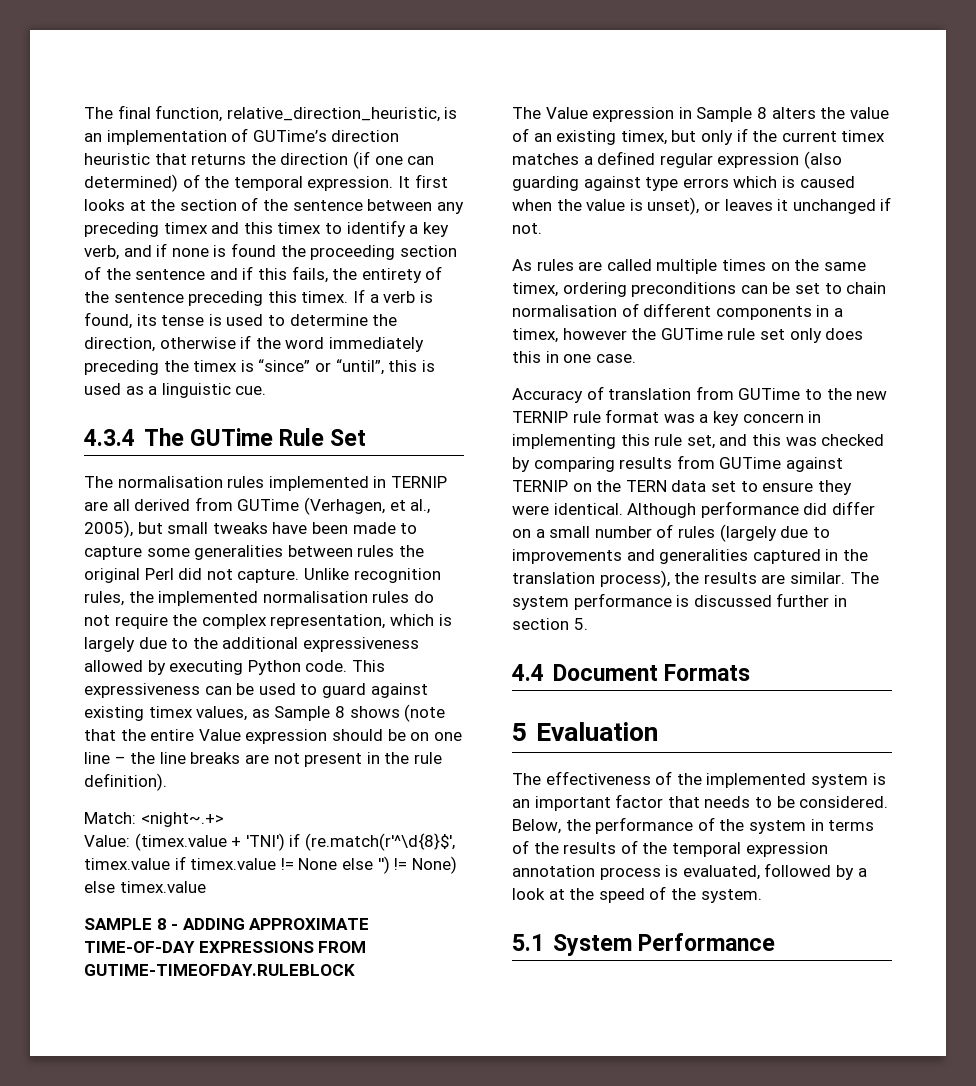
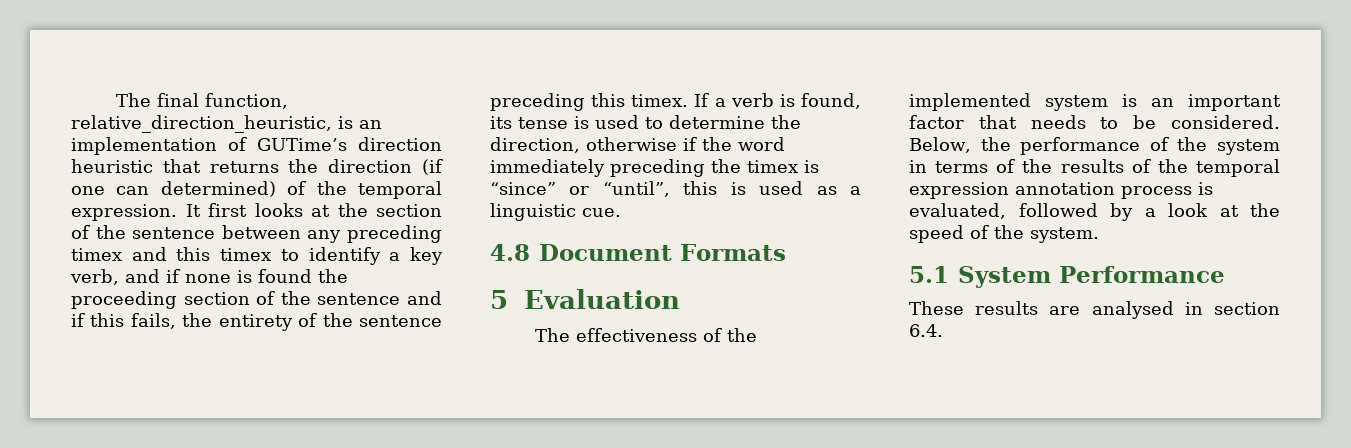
[84,428,367,446] [84,476,447,491] [84,497,431,515] [84,520,418,538] [84,545,424,560] [84,568,441,583] [84,591,434,606] [84,614,452,629] [84,637,419,652] [84,660,385,675] [84,683,428,698] [84,704,446,722] [84,729,462,744] [84,752,442,767] [84,773,167,791] [84,812,224,827] [84,833,455,851] [84,856,457,874] [84,881,206,893] [84,918,370,930] [84,941,367,953] [84,964,355,976] [512,107,889,122] [512,128,886,145] [512,151,842,169] [512,176,855,191] [512,197,892,215] [512,223,542,234] [512,259,866,274] [512,282,887,297] [512,303,843,320] [512,328,864,343] [512,351,636,363] [512,386,888,403] [512,409,822,426] [512,434,885,449] [512,455,843,472] [512,480,852,495] [512,501,875,518] [512,524,830,542] [512,549,868,564] [512,570,879,588] [512,593,847,610] [512,618,588,630] [512,664,544,681] 4.3.4 The GUTime Rule Set // The normalisation rules implemented in TERNIP are all derived from GUTime (Verhagen, et al., 2005), but small tweaks have been made to capture some generalities between rules the original Perl did not capture. Unlike recognition rules, the implemented normalisation rules do not require the complex representation, which is largely due to the additional expressiveness allowed by executing Python code. This expressiveness can be used to guard against existing timex values, as Sample 8 shows (note that the entire Value expression should be on one line – the line breaks are not present in the rule definition). // Match: <night~.+> // Value: (timex.value + 'TNI') if (re.match(r'^\d{8}$', timex.value if timex.value != None else '') != None) else timex.value // SAMPLE 8 - ADDING APPROXIMATE TIME-OF-DAY EXPRESSIONS FROM GUTIME-TIMEOFDAY.RULEBLOCK // The Value expression in Sample 8 alters the value of an existing timex, but only if the current timex matches a defined regular expression (also guarding against type errors which is caused when the value is unset), or leaves it unchanged if not. // As rules are called multiple times on the same timex, ordering preconditions can be set to chain normalisation of different components in a timex, however the GUTime rule set only does this in one case. // Accuracy of translation from GUTime to the new TERNIP rule format was a key concern in implementing this rule set, and this was checked by comparing results from GUTime against TERNIP on the TERN data set to ensure they were identical. Although performance did differ on a small number of rules (largely due to improvements and generalities captured in the translation process), the results are similar. The system performance is discussed further in section 5. // 4.4 -> [490,244,530,261] 4.8
(775, 942) none -> [909,301,1280,319] [909,324,943,337] // These results are analysed in section 6.4.

